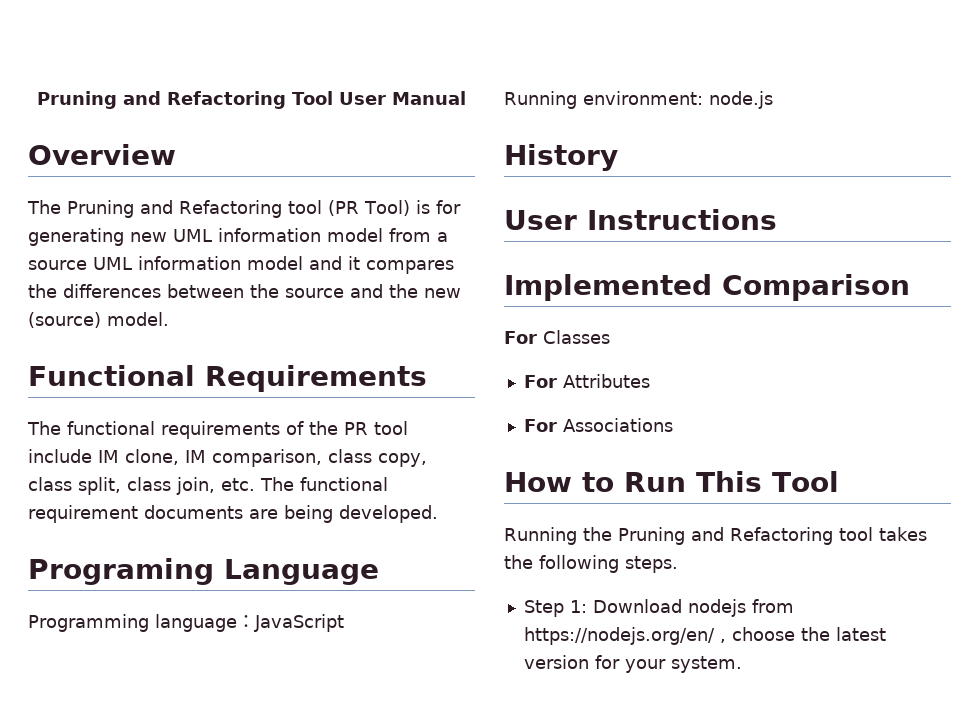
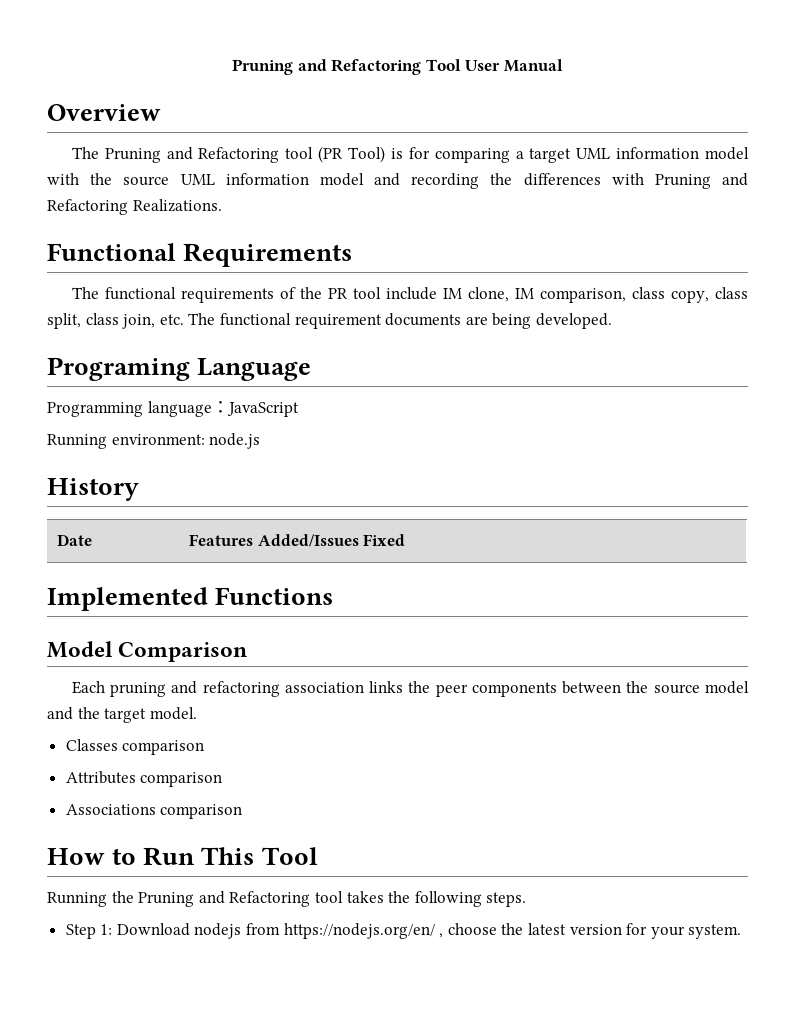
[28,228,448,246] generating new UML information model from a -> [434,147,749,163] [47,173,113,185] comparing a target UML information model with the
[348,256,454,274] [28,284,461,298] [28,312,169,328] it compares the differences between the source and the new (source) model. -> [411,173,748,189] [47,199,222,215] recording the differences with Pruning and Refactoring Realizations.
[504,209,777,230] // User Instructions -> [56,534,92,546] [188,534,406,547] // Date | Features Added/Issues Fixed
(712, 287) none -> [215,587,334,605] [47,641,113,658] Functions // Model
[504,331,537,344] For -> [71,681,749,697] [47,707,197,723] Each pruning and refactoring association links the peer components between the source model and the target model. //
[523,375,557,388] // For -> [122,740,205,755] comparison //
[523,419,557,432] // For -> [140,772,223,787] comparison //
(673, 425) none -> [160,804,243,819] comparison

